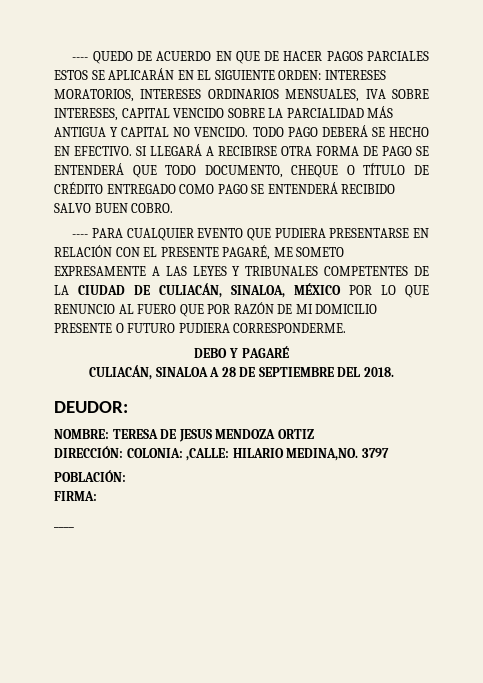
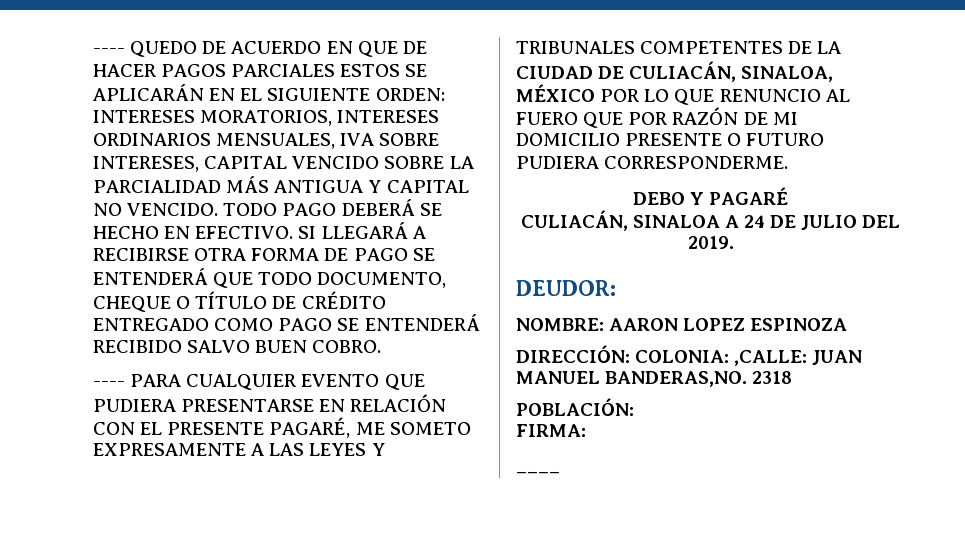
[221,367,394,377] [54,401,128,413] [54,429,314,442] 28 DE SEPTIEMBRE DEL 2018. // DEUDOR: // NOMBRE: TERESA DE JESUS MENDOZA ORTIZ -> [744,215,901,230] [687,236,734,249] [516,280,616,296] [516,318,848,331] 24 DE JULIO DEL 2019. // DEUDOR: // NOMBRE: AARON LOPEZ ESPINOZA
[232,448,389,461] HILARIO MEDINA,NO. 3797 -> [812,350,863,365] [516,371,793,387] JUAN MANUEL BANDERAS,NO. 2318

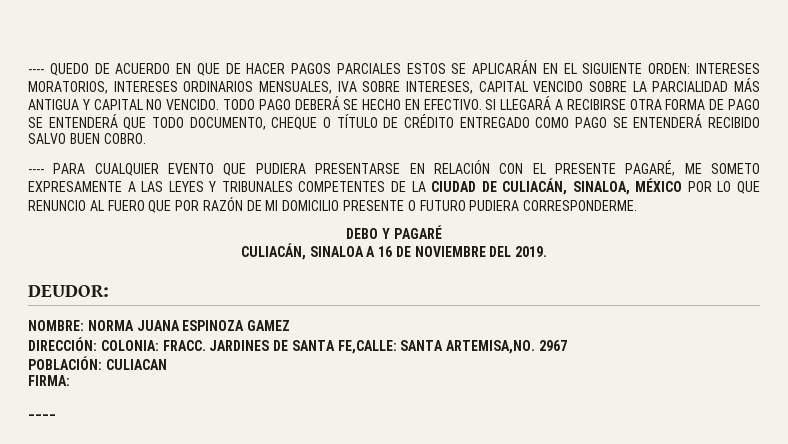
[744,215,858,230] 24 DE JULIO -> [378,246,486,257] 16 DE NOVIEMBRE
[609,318,746,331] AARON LOPEZ -> [87,320,180,331] NORMA JUANA
(848, 324) none -> [247,320,291,331] GAMEZ
[734,350,863,366] [516,371,793,387] ,CALLE: JUAN MANUEL BANDERAS,NO. 2318 -> [162,340,568,354] FRACC. JARDINES DE SANTA FE,CALLE: SANTA ARTEMISA,NO. 2967
(634, 407) none -> [105,359,167,370] CULIACAN

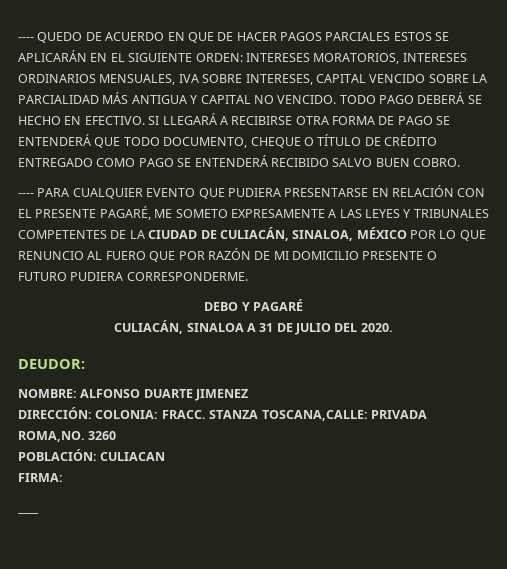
[378,246,548,257] [28,285,109,297] [28,320,291,331] [28,337,568,354] 16 DE NOVIEMBRE DEL 2019. // DEUDOR: // NOMBRE: NORMA JUANA ESPINOZA GAMEZ // DIRECCIÓN: COLONIA: FRACC. JARDINES DE SANTA FE,CALLE: SANTA ARTEMISA,NO. 2967 -> [259,323,393,335] [18,359,85,369] [18,389,249,401] [18,407,427,421] [18,431,117,442] 31 DE JULIO DEL 2020. // DEUDOR: // NOMBRE: ALFONSO DUARTE JIMENEZ // DIRECCIÓN: COLONIA: FRACC. STANZA TOSCANA,CALLE: PRIVADA ROMA,NO. 3260

